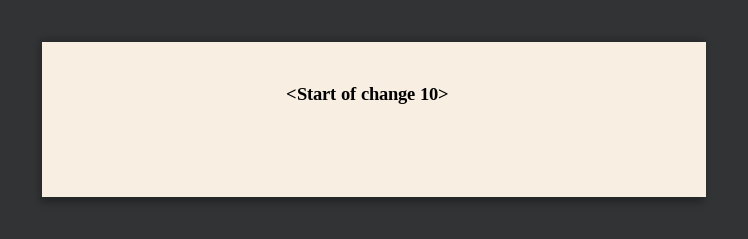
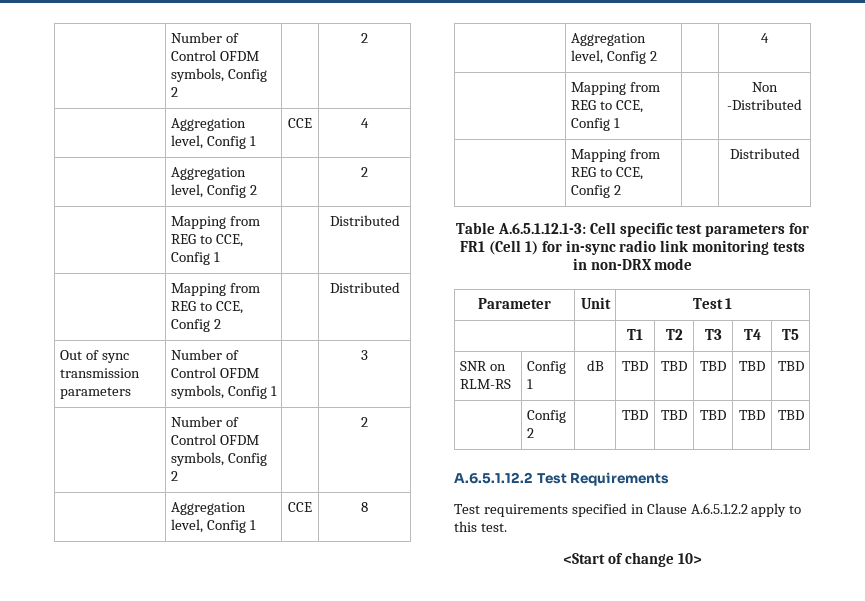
(286, 94) none -> [170,32,239,43] [170,50,259,61] [170,68,267,82] [170,87,178,97] [361,33,368,43] [170,118,246,131] [170,135,256,149] [288,118,312,128] [361,118,369,128] [170,167,246,180] [170,184,257,198] [361,167,368,177] [170,216,260,229] [170,234,243,247] [170,252,220,265] [329,215,400,226] [170,283,260,296] [170,301,243,314] [170,319,221,332] [329,282,400,293] [59,350,129,363] [59,368,140,378] [59,387,131,399] [170,349,239,360] [170,367,259,378] [170,385,277,399] [361,350,368,360] [170,416,239,427] [170,434,259,445] [170,452,267,466] [170,471,178,481] [361,417,368,427] [170,502,246,515] [170,519,256,533] [288,502,312,512] [361,502,368,512] [570,33,646,46] [570,50,657,64] [761,33,769,43] [570,82,660,95] [570,100,643,113] [570,118,620,131] [752,82,778,92] [727,99,802,110] [570,149,660,162] [570,167,643,180] [570,185,621,198] [729,148,800,159] [455,222,810,237] [459,240,806,255] [572,258,693,270] [478,298,551,309] [580,297,611,309] [692,298,733,309] [627,329,643,340] [665,329,683,340] [704,329,722,340] [743,329,761,340] [782,329,799,340] [459,361,506,371] [459,379,511,389] [526,361,566,374] [526,379,533,389] [586,360,604,371] [622,361,648,371] [661,361,687,371] [700,361,726,371] [739,361,765,371] [777,361,804,371] [526,410,566,423] [526,428,534,438] [622,410,648,420] [661,410,687,420] [700,410,726,420] [739,410,765,420] [777,410,804,420] [454,472,670,486] [454,503,802,517] [454,521,507,532] | Number of Control OFDM symbols, Config 2 | | 2 // | Aggregation level, Config 1 | CCE | 4 // | Aggregation level, Config 2 | | 2 // | Mapping from REG to CCE, Config 1 | | Distributed // | Mapping from REG to CCE, Config 2 | | Distributed // Out of sync transmission parameters | Number of Control OFDM symbols, Config 1 | | 3 // | Number of Control OFDM symbols, Config 2 | | 2 // | Aggregation level, Config 1 | CCE | 8 // | Aggregation level, Config 2 | | 4 // | Mapping from REG to CCE, Config 1 | | Non -Distributed // | Mapping from REG to CCE, Config 2 | | Distributed // Table A.6.5.1.12.1-3: Cell specific test parameters for FR1 (Cell 1) for in-sync radio link monitoring tests in non-DRX mode // Parameter | Unit | Test 1 // | | T1 | T2 | T3 | T4 | T5 // SNR on RLM-RS | Config 1 | dB | TBD | TBD | TBD | TBD | TBD // | Config 2 | | TBD | TBD | TBD | TBD | TBD // A.6.5.1.12.2 Test Requirements // Test requirements specified in Clause A.6.5.1.2.2 apply to this test. //

